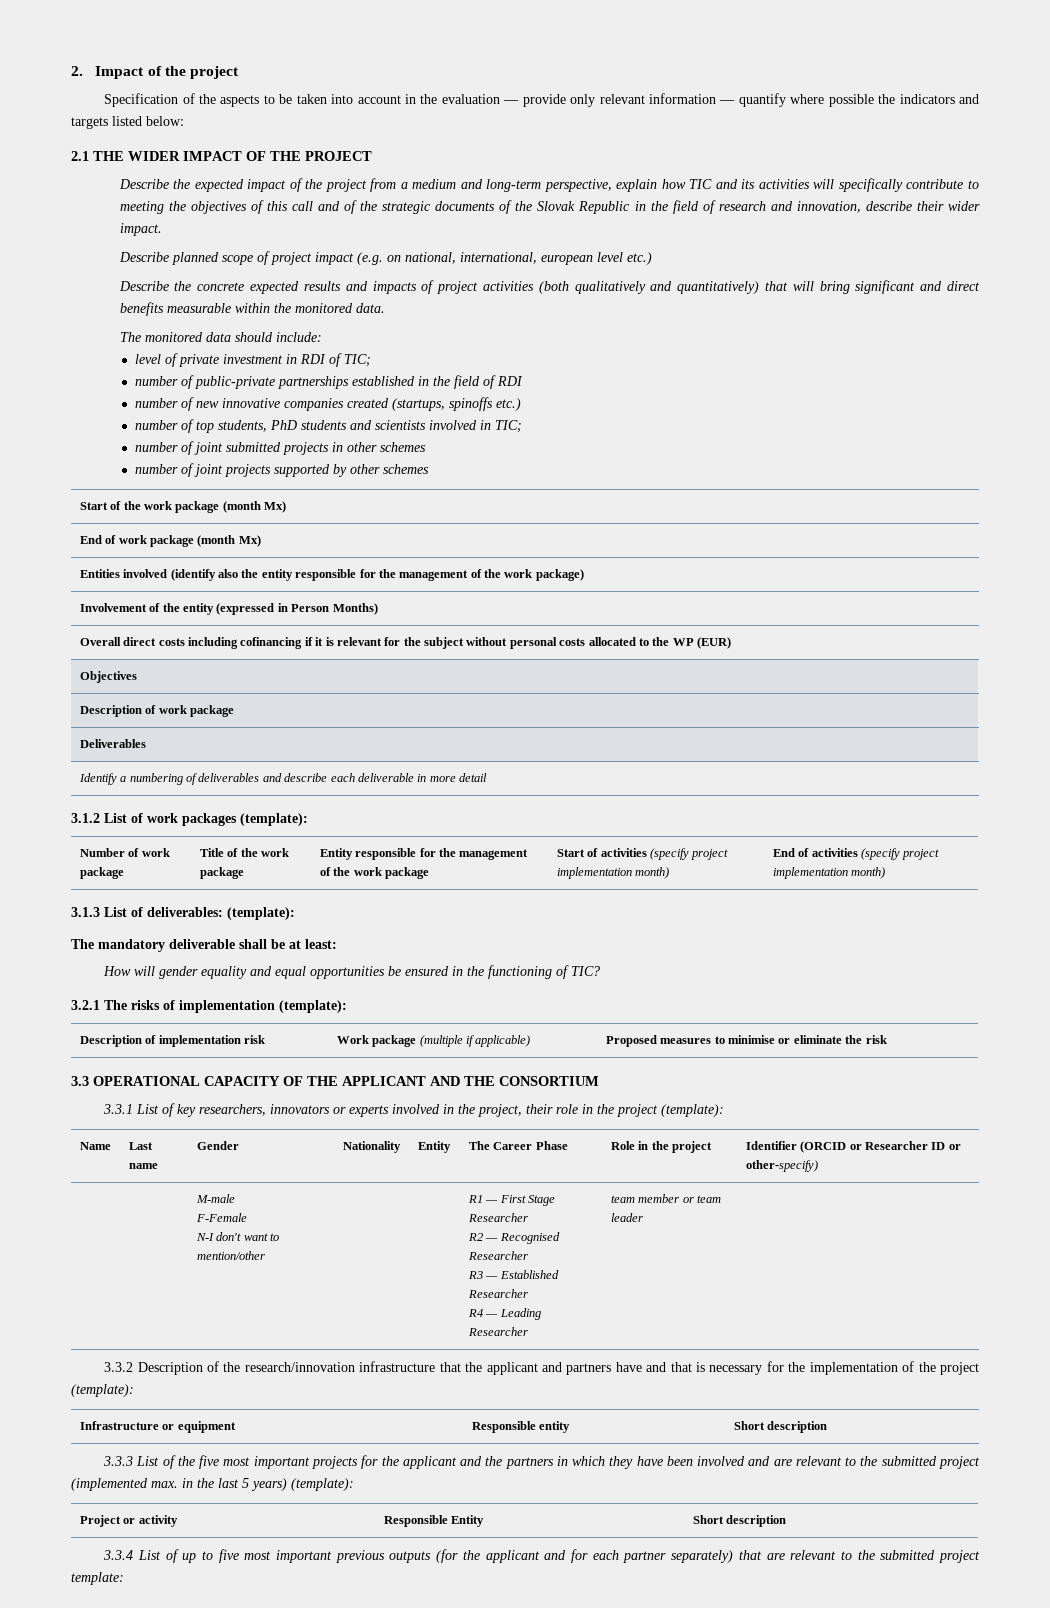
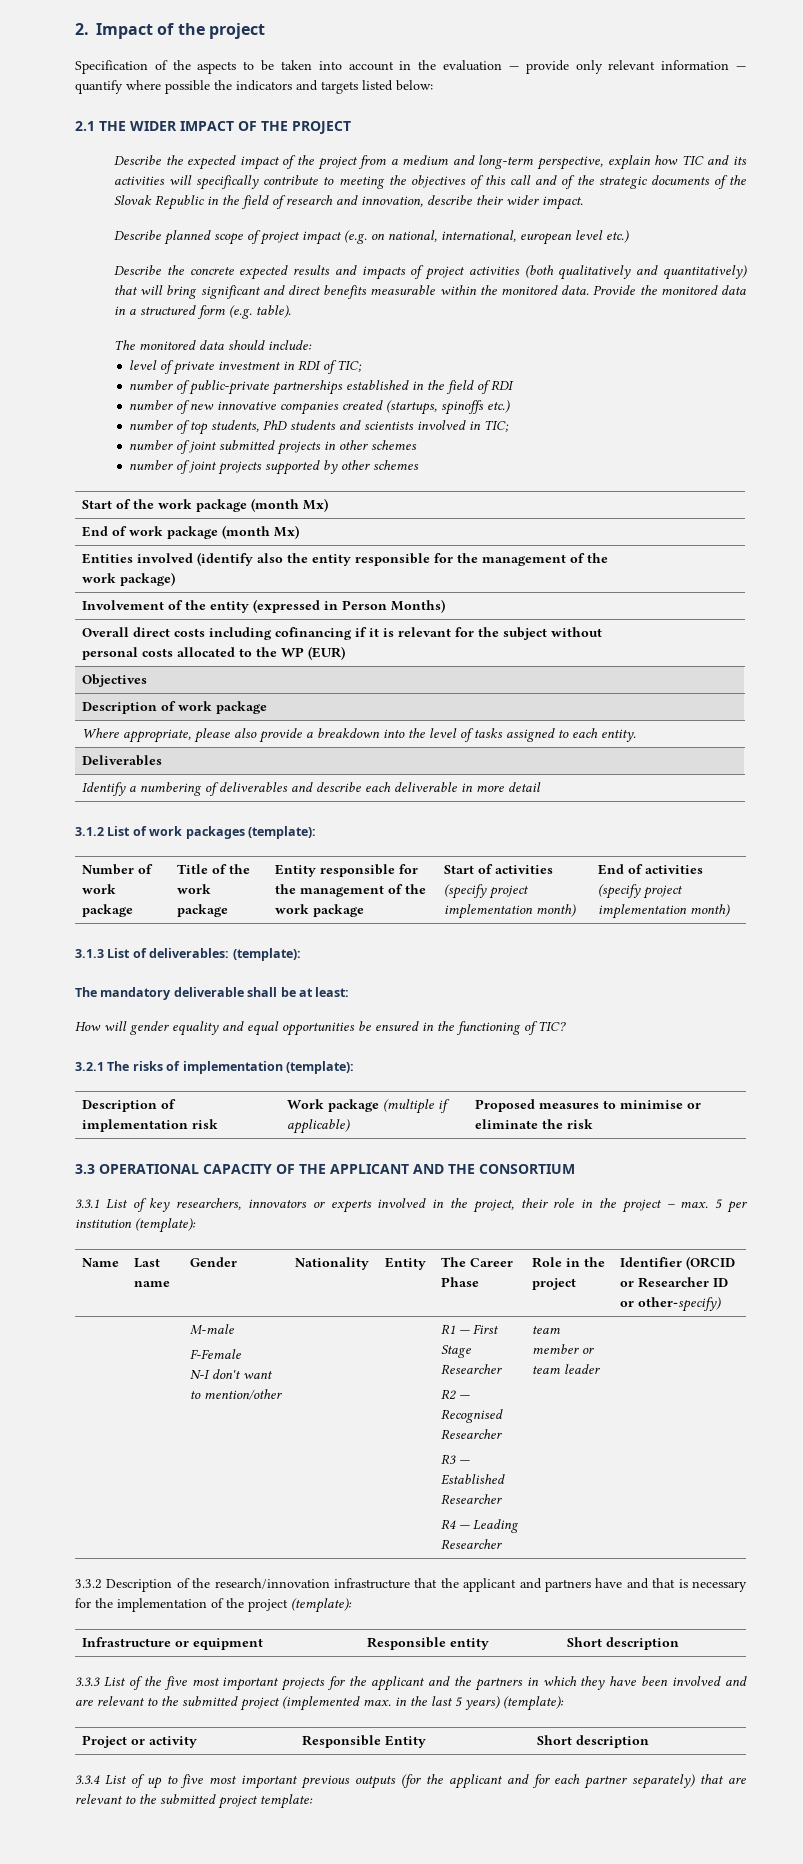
(385, 308) none -> [593,285,746,295] [114,305,292,319] Provide the monitored data in a structured form (e.g. table).
(235, 711) none -> [82,728,637,743] // Where appropriate, please also provide a breakdown into the level of tasks assigned to each entity.
(659, 1110) none -> [666,1199,747,1213] [75,1219,132,1228] – max. 5 per institution

